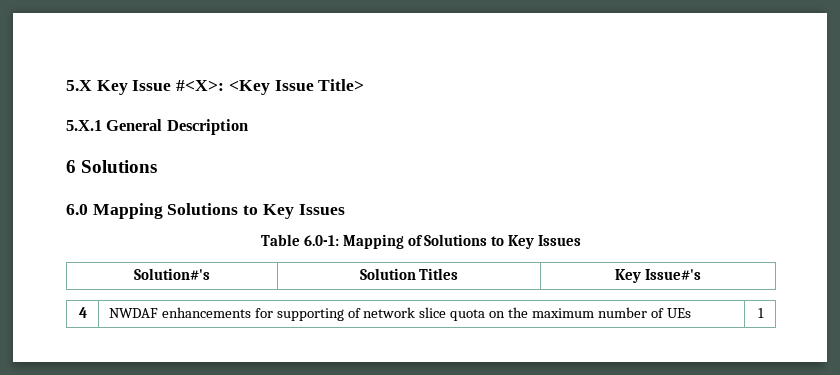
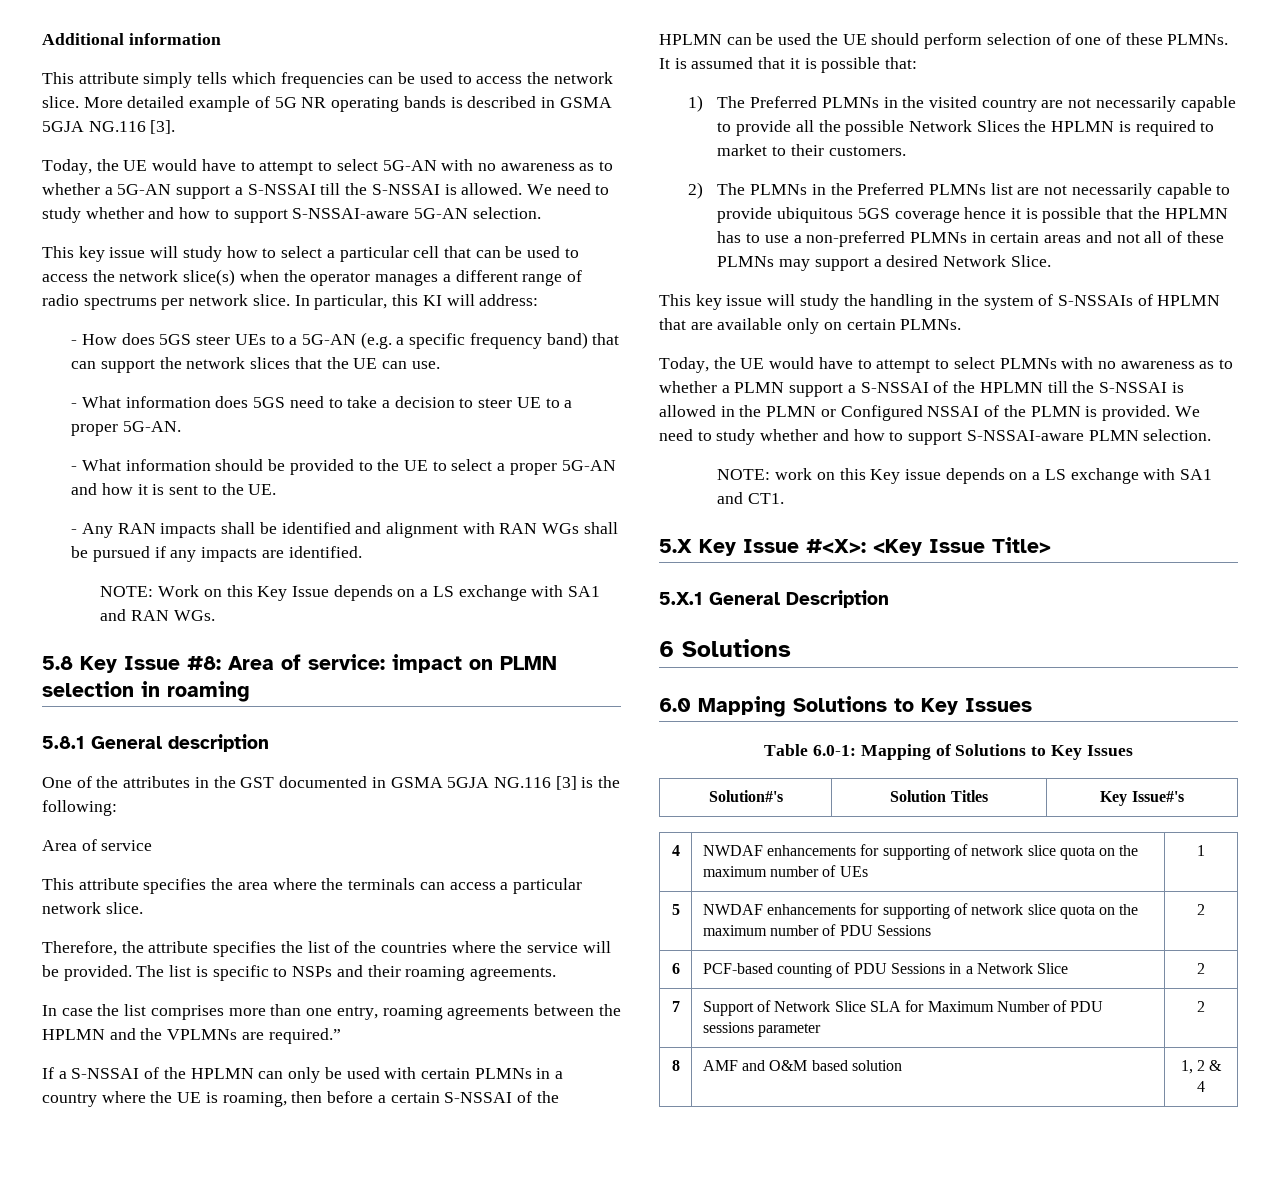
(66, 85) none -> [42,33,221,45] [42,72,613,88] [42,96,612,112] [42,120,176,134] [42,159,614,175] [42,183,610,199] [42,207,541,223] [42,246,579,262] [42,269,582,286] [42,294,539,310] [71,332,620,349] [71,357,440,373] [71,396,573,408] [71,421,181,436] [71,459,616,475] [71,483,277,495] [71,522,618,538] [71,546,362,562] [100,585,601,601] [100,609,215,621] [42,654,557,673] [42,681,250,702] [42,734,269,752] [42,776,621,790] [42,800,117,816] [42,839,153,851] [42,878,582,894] [42,902,143,914] [42,941,611,957] [42,965,556,981] [42,1004,621,1020] [42,1028,341,1044] [42,1067,564,1083] [42,1091,559,1107] [659,33,1229,49] [659,57,918,73] [688,95,1236,112] [717,120,1215,136] [717,144,906,156] [688,182,1231,199] [717,207,1228,223] [717,231,1224,247] [717,255,1051,271] [659,294,1221,310] [659,318,962,334] [659,357,1234,373] [659,381,1184,397] [659,405,1200,421] [659,429,1212,445] [717,468,1213,484] [717,492,785,504] Additional information // This attribute simply tells which frequencies can be used to access the network slice. More detailed example of 5G NR operating bands is described in GSMA 5GJA NG.116 [3]. // Today, the UE would have to attempt to select 5G-AN with no awareness as to whether a 5G-AN support a S-NSSAI till the S-NSSAI is allowed. We need to study whether and how to support S-NSSAI-aware 5G-AN selection. // This key issue will study how to select a particular cell that can be used to access the network slice(s) when the operator manages a different range of radio spectrums per network slice. In particular, this KI will address: // - How does 5GS steer UEs to a 5G-AN (e.g. a specific frequency band) that can support the network slices that the UE can use. // - What information does 5GS need to take a decision to steer UE to a proper 5G-AN. // - What information should be provided to the UE to select a proper 5G-AN and how it is sent to the UE. // - Any RAN impacts shall be identified and alignment with RAN WGs shall be pursued if any impacts are identified. // NOTE: Work on this Key Issue depends on a LS exchange with SA1 and RAN WGs. // 5.8 Key Issue #8: Area of service: impact on PLMN selection in roaming // 5.8.1 General description // One of the attributes in the GST documented in GSMA 5GJA NG.116 [3] is the following: // Area of service // This attribute specifies the area where the terminals can access a particular network slice. // Therefore, the attribute specifies the list of the countries where the service will be provided. The list is specific to NSPs and their roaming agreements. // In case the list comprises more than one entry, roaming agreements between the HPLMN and the VPLMNs are required.” // If a S-NSSAI of the HPLMN can only be used with certain PLMNs in a country where the UE is roaming, then before a certain S-NSSAI of the HPLMN can be used the UE should perform selection of one of these PLMNs. It is assumed that it is possible that: // 1) The Preferred PLMNs in the visited country are not necessarily capable to provide all the possible Network Slices the HPLMN is required to market to their customers. // 2) The PLMNs in the Preferred PLMNs list are not necessarily capable to provide ubiquitous 5GS coverage hence it is possible that the HPLMN has to use a non-preferred PLMNs in certain areas and not all of these PLMNs may support a desired Network Slice. // This key issue will study the handling in the system of S-NSSAIs of HPLMN that are available only on certain PLMNs. // Today, the UE would have to attempt to select PLMNs with no awareness as to whether a PLMN support a S-NSSAI of the HPLMN till the S-NSSAI is allowed in the PLMN or Configured NSSAI of the PLMN is provided. We need to study whether and how to support S-NSSAI-aware PLMN selection. // NOTE: work on this Key issue depends on a LS exchange with SA1 and CT1. //
(764, 313) none -> [671,904,680,915] [702,903,1139,919] [702,924,931,936] [1197,904,1205,915] [671,963,680,974] [702,962,1069,978] [1197,963,1205,974] [671,1001,680,1012] [702,1000,1104,1016] [702,1022,821,1037] [1197,1001,1205,1012] [671,1060,680,1071] [702,1060,902,1071] [1180,1060,1223,1074] [1197,1081,1205,1092] // 5 | NWDAF enhancements for supporting of network slice quota on the maximum number of PDU Sessions | 2 // 6 | PCF-based counting of PDU Sessions in a Network Slice | 2 // 7 | Support of Network Slice SLA for Maximum Number of PDU sessions parameter | 2 // 8 | AMF and O&M based solution | 1, 2 & 4

